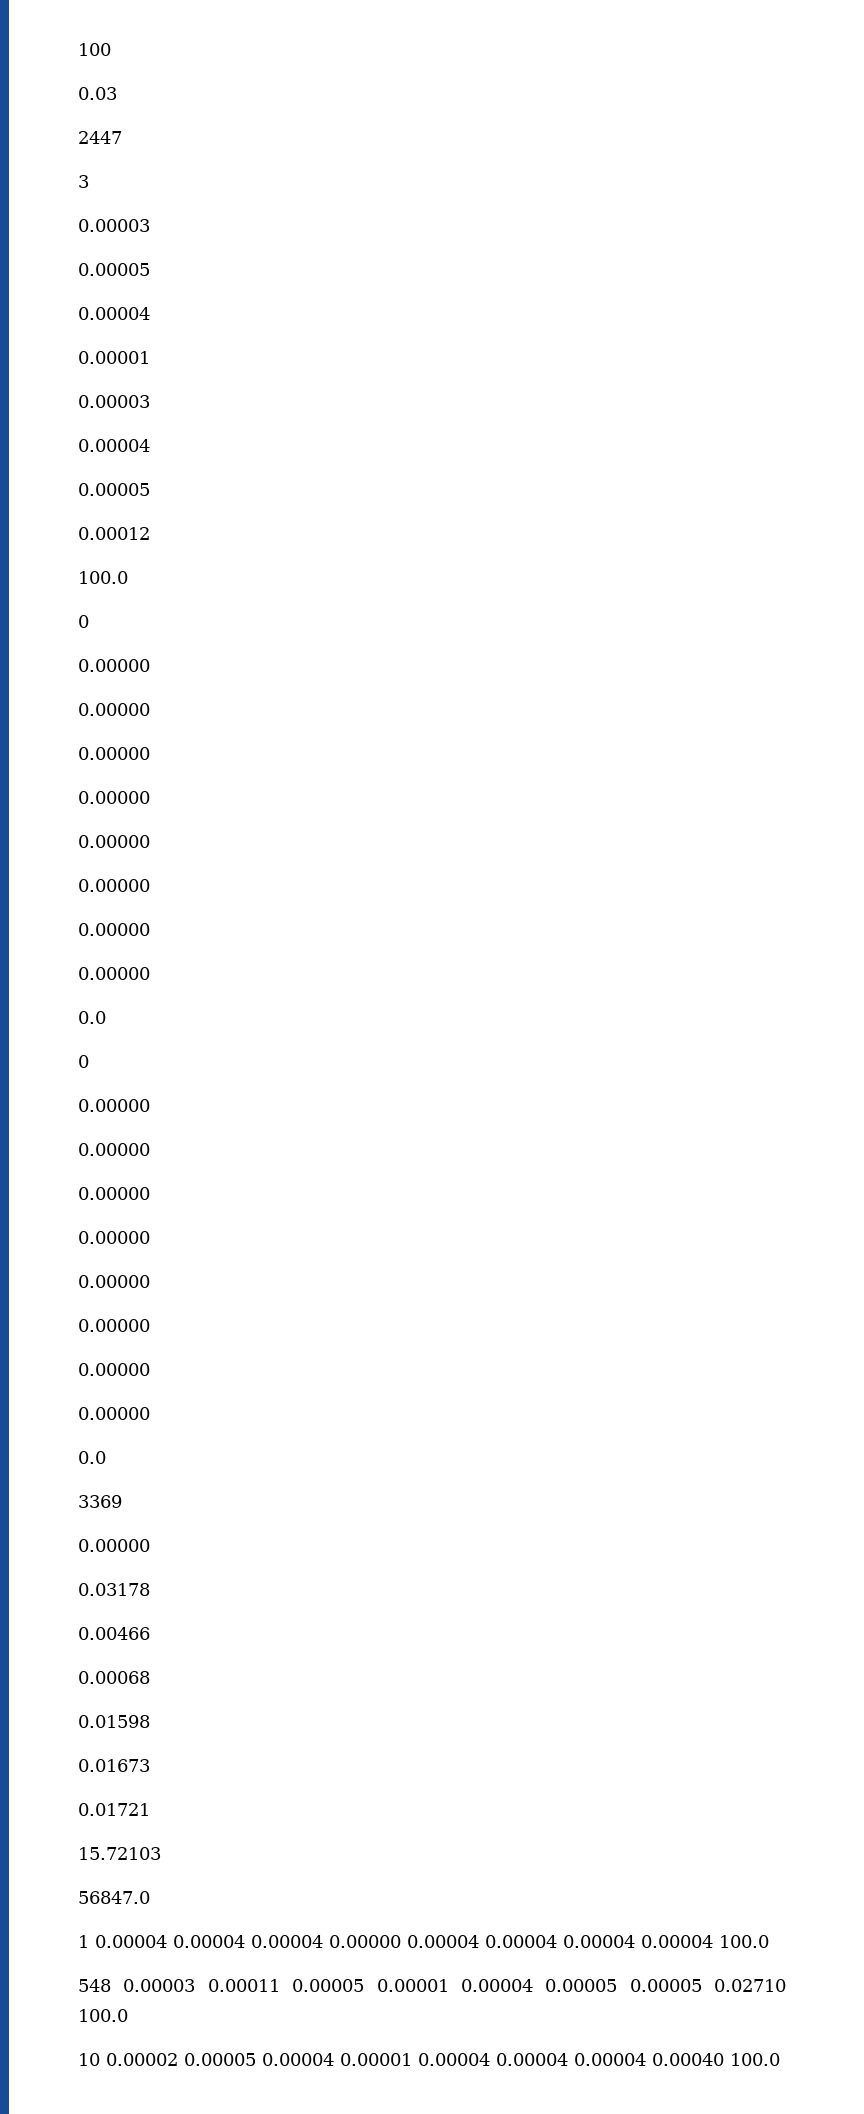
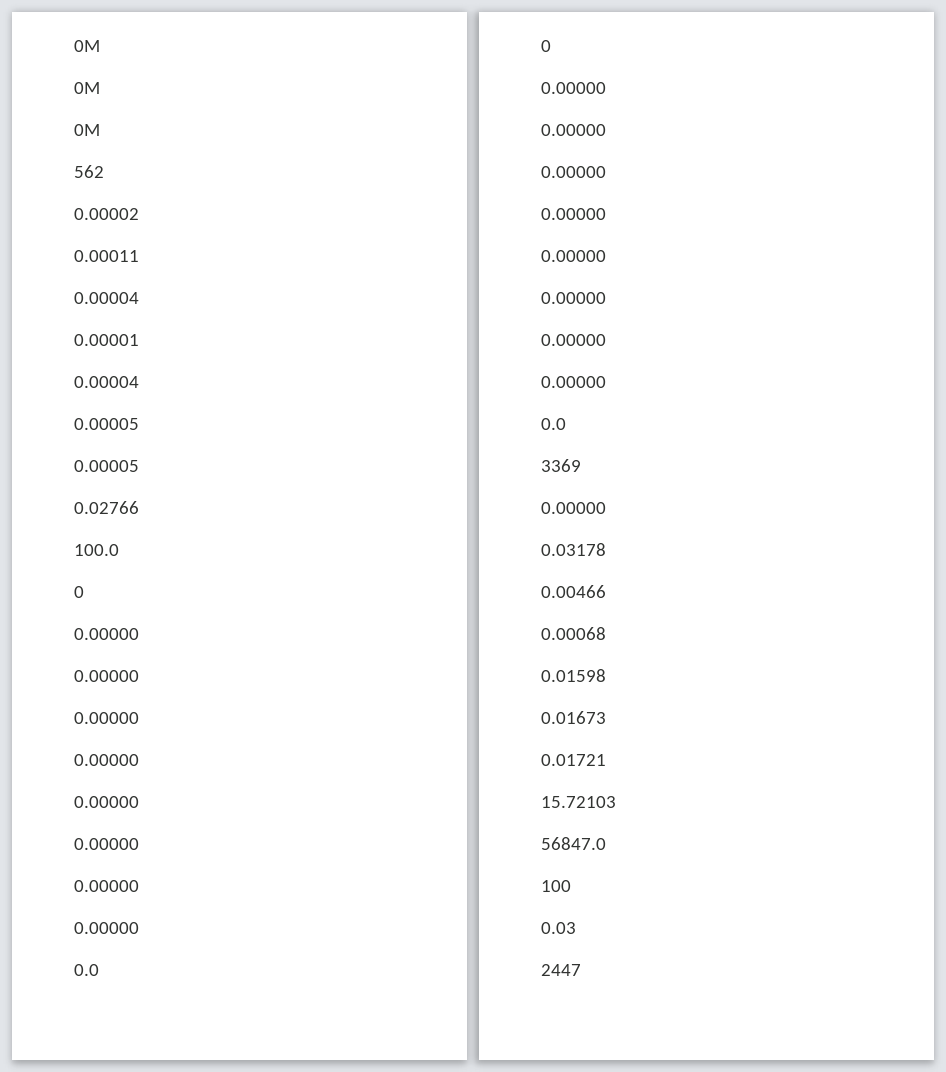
[78,43,111,56] [78,87,117,100] [78,131,122,144] [78,175,89,188] [78,219,150,232] [78,263,150,276] 100 // 0.03 // 2447 // 3 // 0.00003 // 0.00005 -> [74,40,100,52] [74,82,100,94] [74,124,100,136] [74,165,104,178] [74,208,139,220] [74,250,139,262] 0M // 0M // 0M // 562 // 0.00002 // 0.00011
[78,395,150,408] // 0.00003 -> (139, 340) none
[78,527,150,540] 0.00012 -> [74,460,139,472] [74,501,139,514] 0.00005 // 0.02766
[78,1935,769,1948] [78,1979,786,1992] [78,2009,128,2022] [78,2053,780,2066] 1 0.00004 0.00004 0.00004 0.00000 0.00004 0.00004 0.00004 0.00004 100.0 // 548 0.00003 0.00011 0.00005 0.00001 0.00004 0.00005 0.00005 0.02710 100.0 // 10 0.00002 0.00005 0.00004 0.00001 0.00004 0.00004 0.00004 0.00040 100.0 -> [541,880,571,892] [541,922,576,934] [541,964,581,976] 100 // 0.03 // 2447

